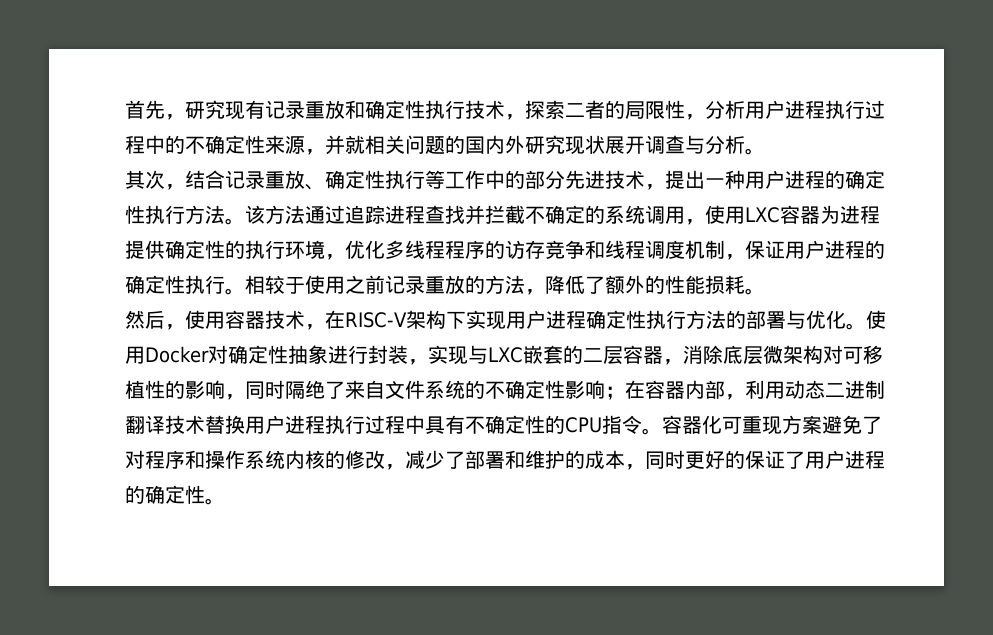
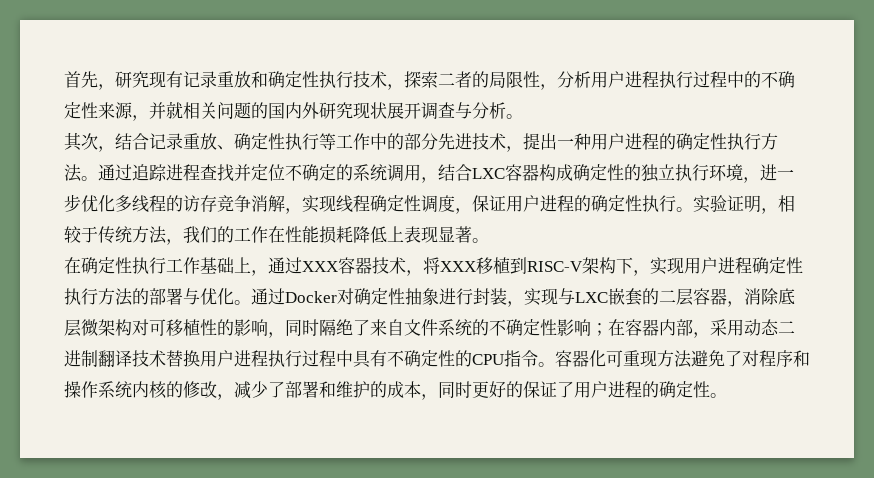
[245,205,305,224] 该方法 -> (98, 178) none
[485,205,525,224] 拦截 -> [251,164,285,181] 定位
[705,205,745,224] 使用 -> [438,164,472,181] 结合
[819,205,880,224] [125,240,245,259] 为进程提供确定性的 -> [539,164,675,182] 构成确定性的独立
(345, 257) none -> [760,164,794,181] [64,194,81,212] 进一步
[445,240,485,259] 程序 -> (166, 203) none
[585,240,725,259] 和线程调度机制 -> [251,195,455,214] 消解，实现线程确定性调度
[245,275,765,295] [125,310,345,330] 相较于使用之前记录重放的方法，降低了额外的性能损耗。 // 然后，使用容器技术，在 -> [693,195,795,214] [64,226,489,245] [64,257,527,276] 实验证明，相较于传统方法，我们的工作在性能损耗降低上表现显著。 // 在确定性执行工作基础上，通过XXX容器技术，将XXX移植到
(466, 320) none -> [633,270,650,276] ，
[865,310,886,329] [125,346,145,364] 使用 -> [251,288,285,305] 通过
[745,380,765,399] 利 -> [710,319,727,336] 采
[802,415,822,434] 案 -> [674,350,692,368] 法

